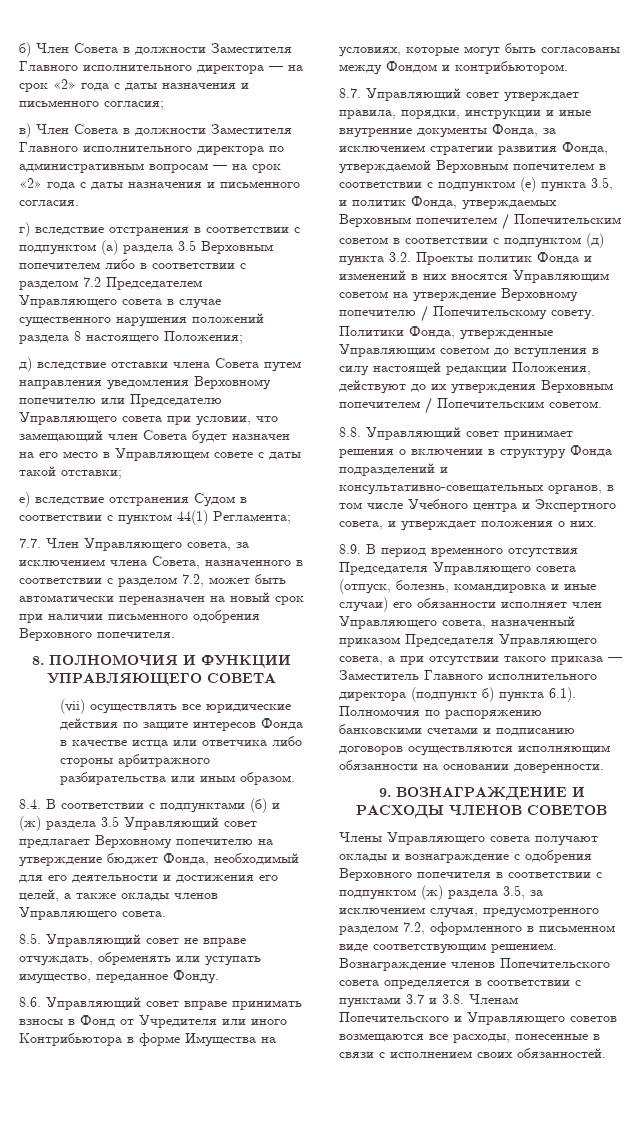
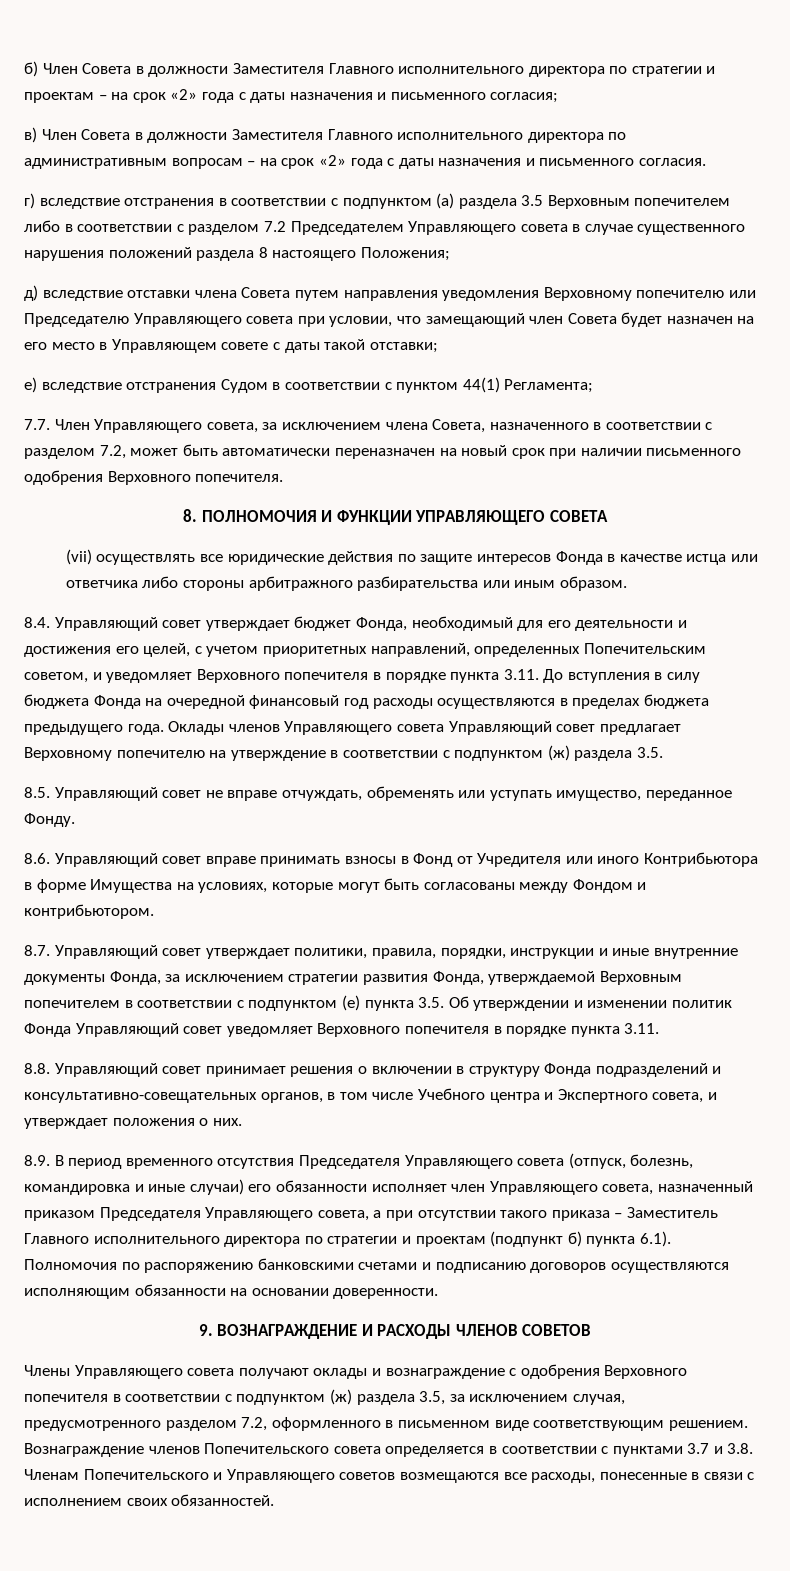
[269,66,283,71] — -> [609,66,716,77] [24,92,107,103] по стратегии и проектам –
[213,165,227,170] — -> [247,161,256,166] –
[46,798,280,813] [19,816,257,831] [19,835,273,849] [19,857,102,867] В соответствии с подпунктами (б) и (ж) раздела 3.5 Управляющий совет предлагает Верховному попечителю на утверждение -> [54,617,290,631] Управляющий совет утверждает
[64,893,218,901] [19,907,166,920] а также оклады членов Управляющего совета. -> [194,643,706,657] [24,669,701,683] [24,694,709,709] [24,721,681,735] [24,745,663,761] с учетом приоритетных направлений, определенных Попечительским советом, и уведомляет Верховного попечителя в порядке пункта 3.11. До вступления в силу бюджета Фонда на очередной финансовый год расходы осуществляются в пределах бюджета предыдущего года. Оклады членов Управляющего совета Управляющий совет предлагает Верховному попечителю на утверждение в соответствии с подпунктом (ж) раздела 3.5.
(579, 97) none -> [294,948,368,959] политики,
[591,177,613,191] [339,196,557,210] [339,213,621,230] [339,233,604,248] [339,252,592,266] [339,270,609,283] [339,288,578,302] [339,305,595,322] [339,326,553,340] [339,344,599,358] [339,362,591,376] [339,380,613,394] [339,397,602,414] 3.5, и политик Фонда, утверждаемых Верховным попечителем / Попечительским советом в соответствии с подпунктом (д) пункта 3.2. Проекты политик Фонда и изменений в них вносятся Управляющим советом на утверждение Верховному попечителю / Попечительскому совету. Политики Фонда, утвержденные Управляющим советом до вступления в силу настоящей редакции Положения, действуют до их утверждения Верховным попечителем / Попечительским советом. -> [418,996,733,1011] [24,1023,660,1037] 3.5. Об утверждении и изменении политик Фонда Управляющий совет уведомляет Верховного попечителя в порядке пункта 3.11.
[608,657,622,662] — -> [614,1213,623,1218] –
(406, 696) none -> [304,1236,486,1247] по стратегии и проектам

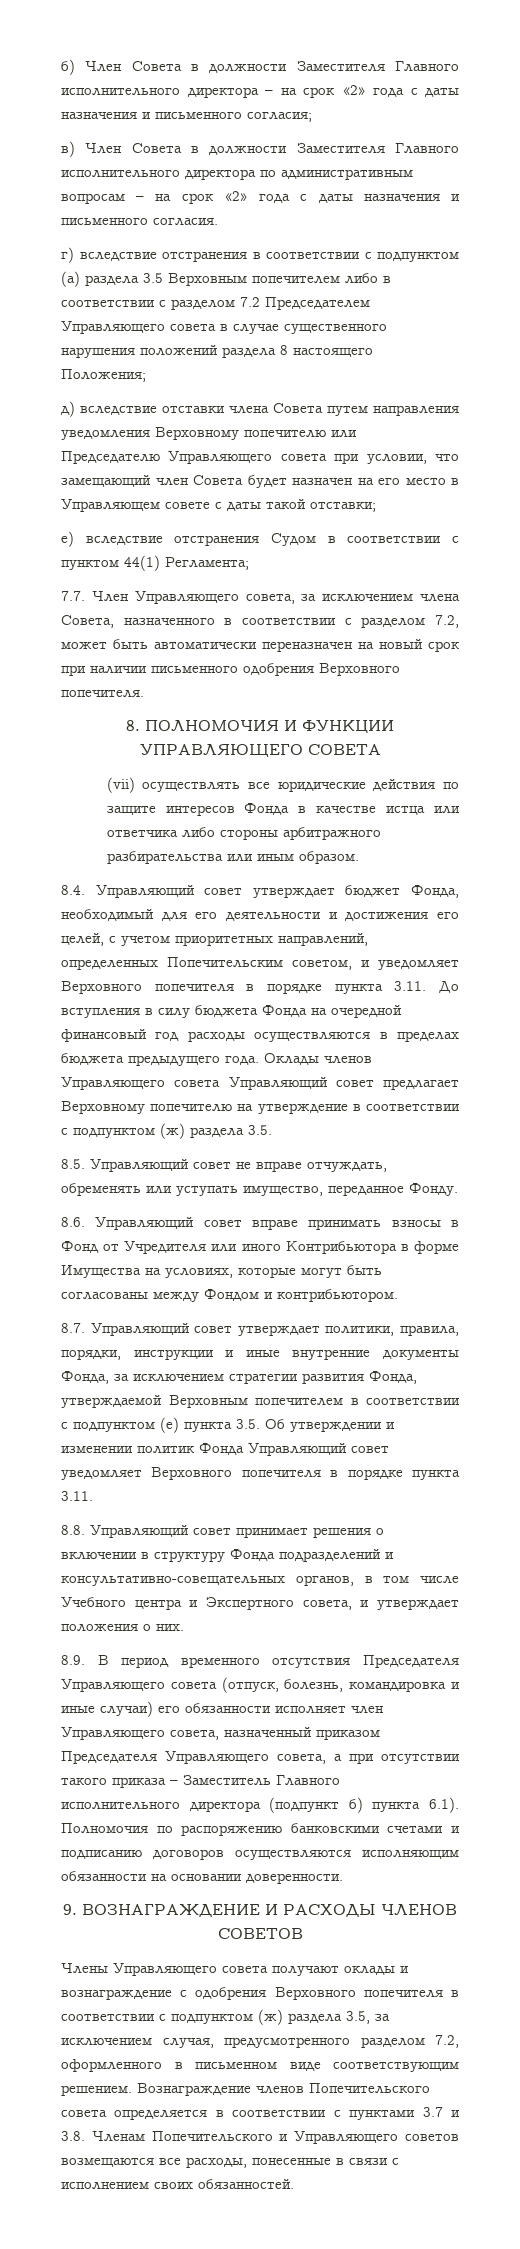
[609,66,716,77] [24,92,94,103] по стратегии и проектам -> (259, 92) none
[304,1236,486,1247] по стратегии и проектам -> (261, 1806) none

